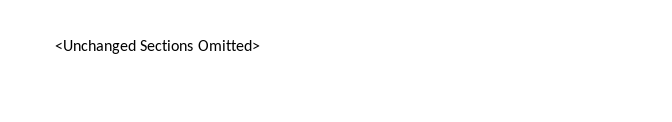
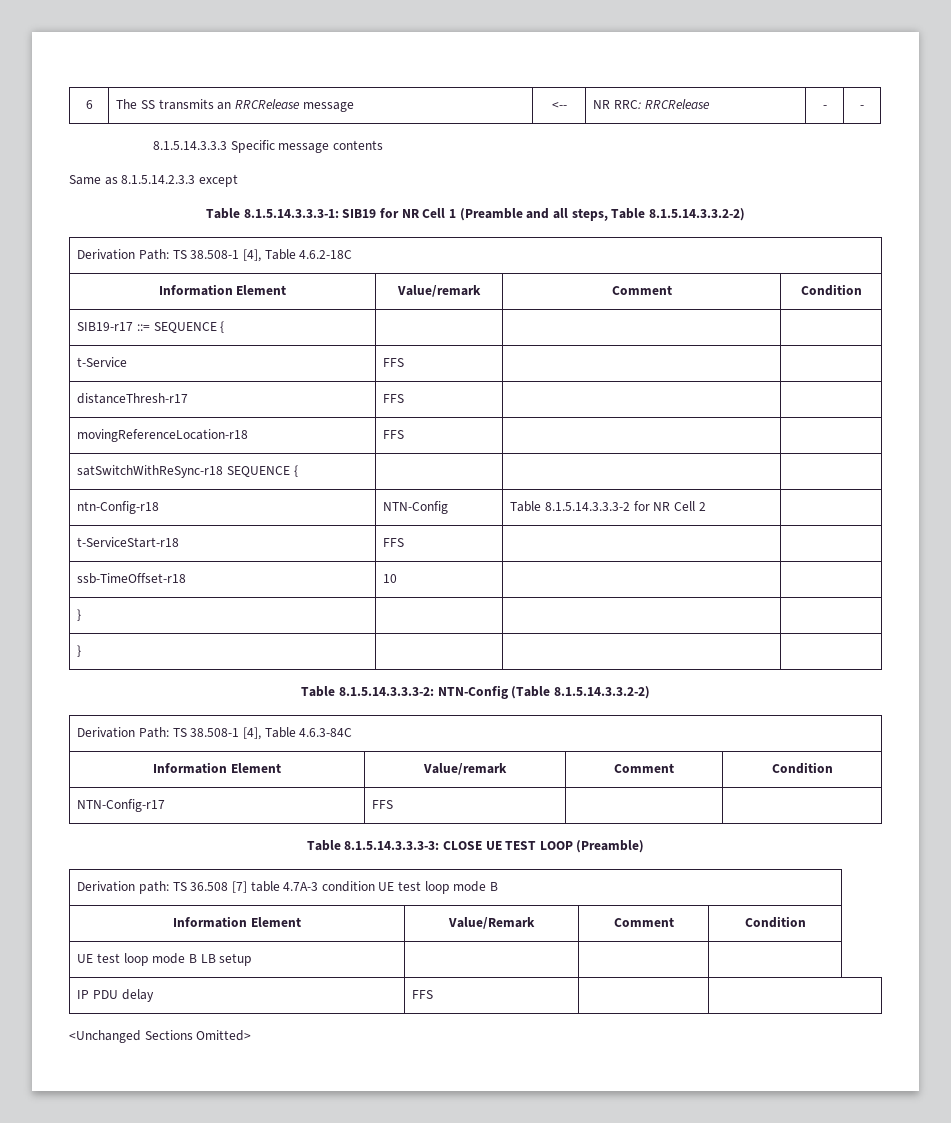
(55, 47) none -> [85,100,93,109] [116,99,354,112] [551,102,567,109] [593,99,710,109] [822,105,827,109] [860,105,864,109] [152,140,383,153] [69,174,238,187] [206,208,745,221] [77,249,353,262] [158,284,287,296] [397,285,481,297] [611,285,672,295] [800,284,862,296] [77,321,225,333] [77,357,128,367] [383,358,405,367] [77,393,189,404] [383,394,405,403] [77,429,249,442] [383,430,405,439] [77,465,298,478] [77,501,160,514] [383,501,449,514] [510,501,706,512] [77,537,180,548] [383,538,405,547] [77,573,187,584] [383,574,398,583] [77,609,82,621] [77,645,82,657] [301,685,650,699] [77,727,353,740] [153,762,281,774] [423,763,507,775] [614,763,674,773] [771,762,833,774] [77,799,166,812] [372,800,394,809] [306,840,645,853] [77,881,499,894] [173,916,301,928] [448,917,535,929] [613,917,674,927] [744,916,806,928] [77,953,253,966] [77,989,154,1002] [412,990,434,999] 6 | The SS transmits an RRCRelease message | <-- | NR RRC: RRCRelease | - | - // 8.1.5.14.3.3.3 Specific message contents // Same as 8.1.5.14.2.3.3 except // Table 8.1.5.14.3.3.3-1: SIB19 for NR Cell 1 (Preamble and all steps, Table 8.1.5.14.3.3.2-2) // Derivation Path: TS 38.508-1 [4], Table 4.6.2-18C // Information Element | Value/remark | Comment | Condition // SIB19-r17 ::= SEQUENCE { | | | // t-Service | FFS | | // distanceThresh-r17 | FFS | | // movingReferenceLocation-r18 | FFS | | // satSwitchWithReSync-r18 SEQUENCE { | | | // ntn-Config-r18 | NTN-Config | Table 8.1.5.14.3.3.3-2 for NR Cell 2 | // t-ServiceStart-r18 | FFS | | // ssb-TimeOffset-r18 | 10 | | // } | | | // } | | | // Table 8.1.5.14.3.3.3-2: NTN-Config (Table 8.1.5.14.3.3.2-2) // Derivation Path: TS 38.508-1 [4], Table 4.6.3-84C // Information Element | Value/remark | Comment | Condition // NTN-Config-r17 | FFS | | // Table 8.1.5.14.3.3.3-3: CLOSE UE TEST LOOP (Preamble) // Derivation path: TS 36.508 [7] table 4.7A-3 condition UE test loop mode B // Information Element | Value/Remark | Comment | Condition // UE test loop mode B LB setup | | | // IP PDU delay | FFS | | //

